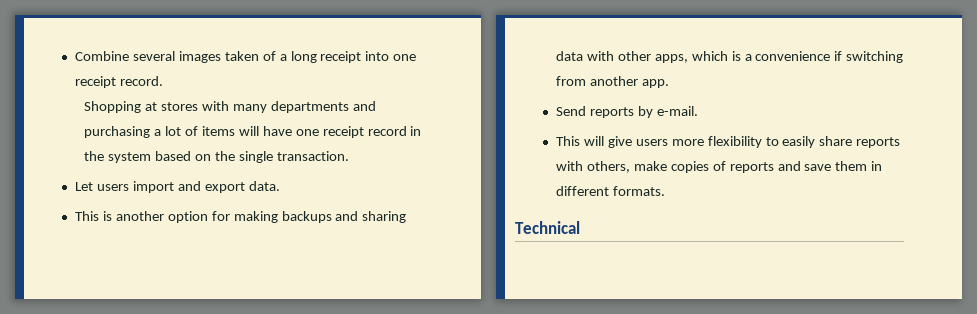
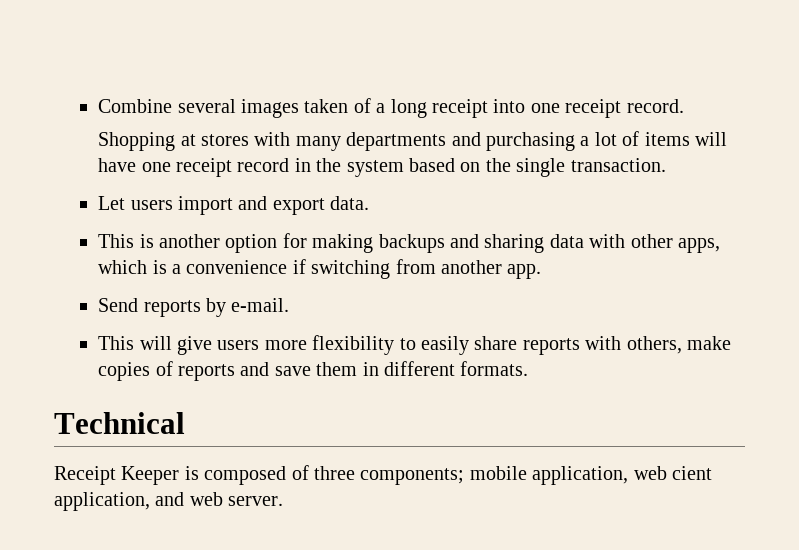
(580, 227) none -> [54,465,712,485] [54,492,284,511] // Receipt Keeper is composed of three components; mobile application, web cient application, and web server.

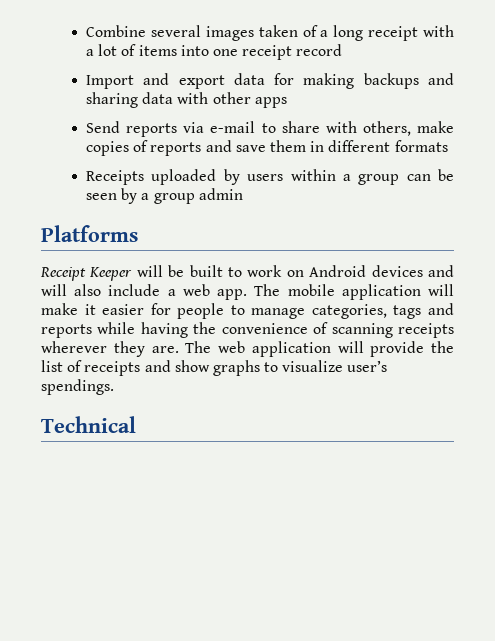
[493,99,684,118] [98,132,576,151] into one receipt record. // Shopping at stores with many departments and purchasing -> [422,25,454,37] with
[695,132,728,146] [98,158,137,172] will have -> [180,45,209,56] into
[294,158,666,177] [98,196,370,215] [98,234,278,253] in the system based on the single transaction. // Let users import and export data. // This is another option -> [86,73,265,89] // Import and export data
[677,238,720,253] [98,259,542,279] [98,298,290,317] [98,335,580,355] apps, which is a convenience if switching from another app. // Send reports by e-mail. // This will give users more flexibility to easily share reports -> [254,97,287,108] [86,121,320,137] apps // Send reports via e-mail to share
[460,361,529,376] [54,412,185,434] [54,465,712,485] [54,492,284,511] formats. // Technical // Receipt Keeper is composed of three components; mobile application, web cient application, and web server. -> [394,140,448,152] [86,169,454,185] [86,188,243,204] [41,225,138,242] [40,265,454,281] [41,284,454,300] [41,303,454,319] [41,322,454,338] [41,341,454,357] [41,360,388,376] [41,379,114,395] [41,416,136,433] formats // Receipts uploaded by users within a group can be seen by a group admin // Platforms // Receipt Keeper will be built to work on Android devices and will also include a web app. The mobile application will make it easier for people to manage categories, tags and reports while having the convenience of scanning receipts wherever they are. The web application will provide the list of receipts and show graphs to visualize user’s spendings. // Technical

